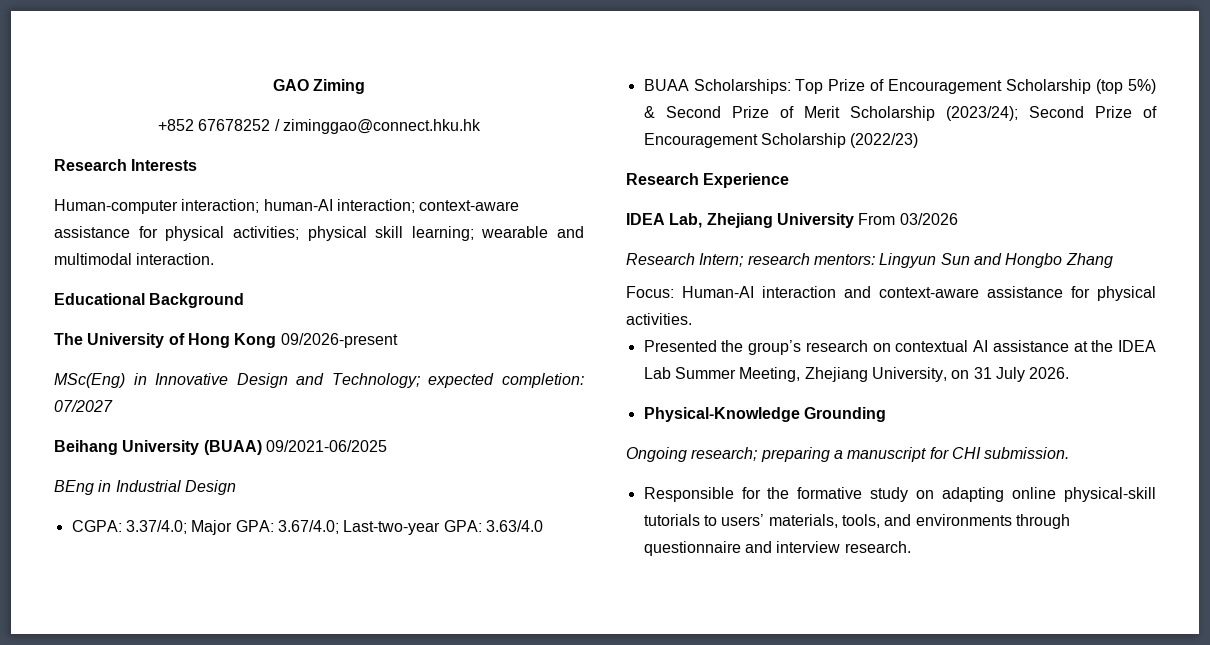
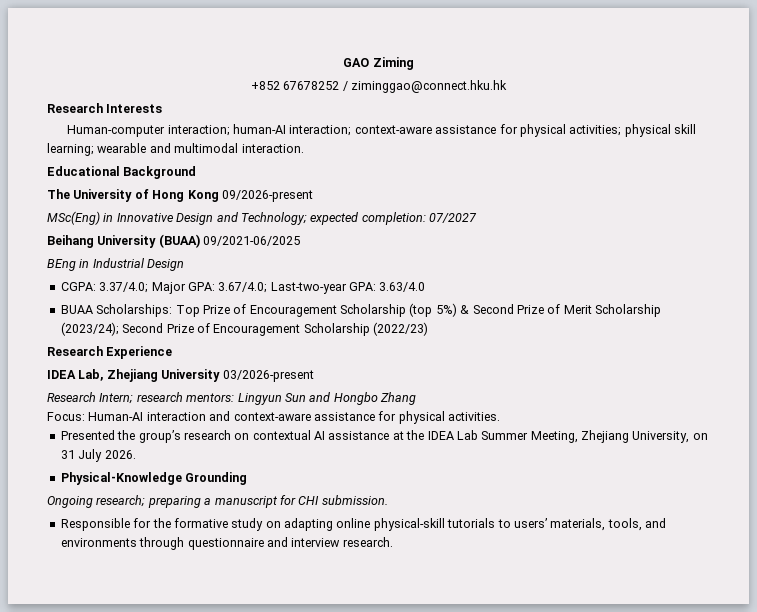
[858,213,958,225] From 03/2026 -> [222,370,314,382] 03/2026-present

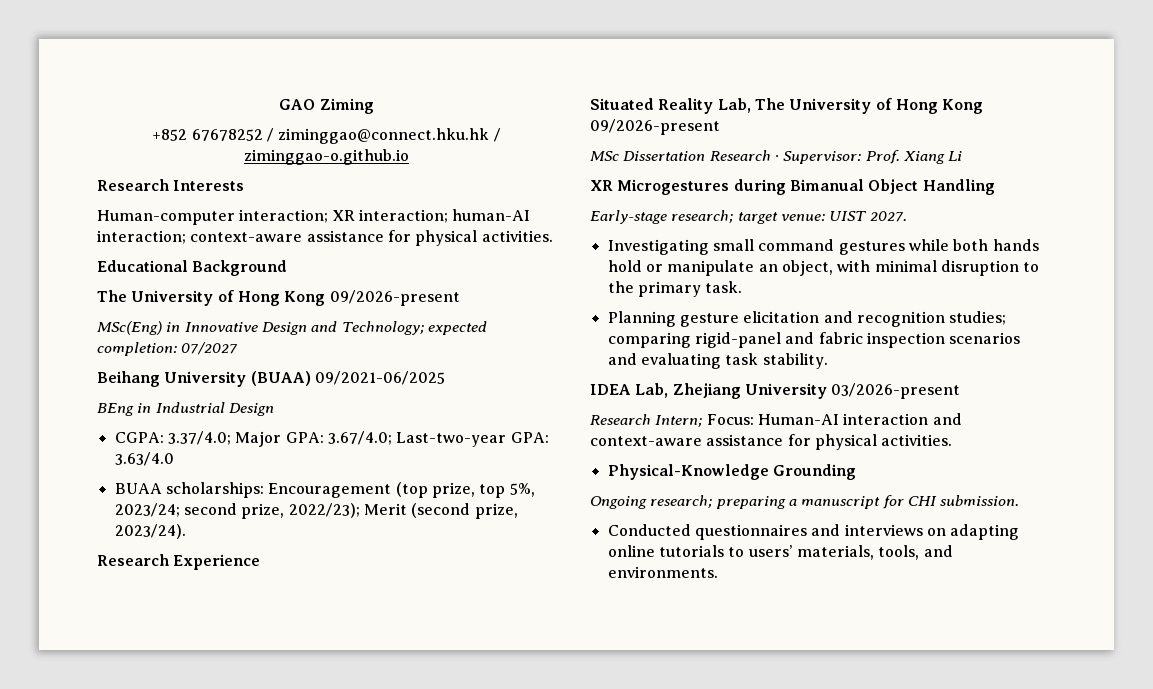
(508, 86) none -> [493,128,501,142] [244,149,409,165] / ziminggao-o.github.io
(230, 130) none -> [332,209,448,223] XR interaction;
[569,124,697,137] [47,143,304,156] activities; physical skill learning; wearable and multimodal interaction. -> [481,230,553,242] activities.
[96,303,661,317] [60,322,428,336] [47,346,173,359] Scholarships: Top Prize of Encouragement Scholarship (top 5%) & Second Prize of Merit Scholarship (2023/24); Second Prize of Encouragement Scholarship (2022/23) // Research Experience -> [165,482,535,498] [114,503,518,519] [114,524,186,539] [97,554,261,570] [590,98,984,114] [590,119,720,135] [590,150,963,164] [590,179,995,195] [590,210,907,224] [607,239,1039,255] [607,260,1040,276] [607,281,743,297] [607,311,1007,327] [607,332,1021,348] [607,353,828,369] scholarships: Encouragement (top prize, top 5%, 2023/24; second prize, 2022/23); Merit (second prize, 2023/24). // Research Experience // Situated Reality Lab, The University of Hong Kong 09/2026-present // MSc Dissertation Research · Supervisor: Prof. Xiang Li // XR Microgestures during Bimanual Object Handling // Early-stage research; target venue: UIST 2027. // Investigating small command gestures while both hands hold or manipulate an object, with minimal disruption to the primary task. // Planning gesture elicitation and recognition studies; comparing rigid-panel and fabric inspection scenarios and evaluating task stability.
[136,392,416,405] research mentors: Lingyun Sun and Hongbo Zhang // -> (703, 421) none
[60,430,708,443] [60,449,136,462] // Presented the group’s research on contextual AI assistance at the IDEA Lab Summer Meeting, Zhejiang University, on 31 July 2026. -> (953, 440) none
[60,518,264,531] Responsible for the formative study -> [607,524,923,540] Conducted questionnaires and interviews
[373,518,445,531] physical-skill -> (655, 551) none
[60,537,393,550] environments through questionnaire and interview research. -> [607,566,718,578] environments.

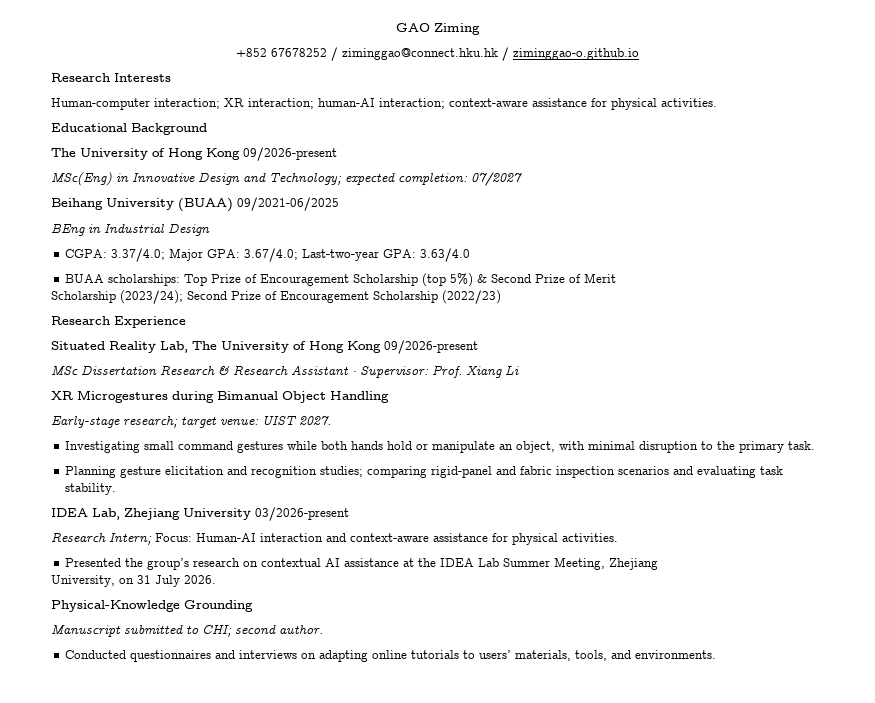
[268,482,535,498] [114,503,518,519] [114,524,186,539] Encouragement (top prize, top 5%, 2023/24; second prize, 2022/23); Merit (second prize, 2023/24). -> [184,273,617,287] [51,290,501,304] Top Prize of Encouragement Scholarship (top 5%) & Second Prize of Merit // Scholarship (2023/24); Second Prize of Encouragement Scholarship (2022/23)
(771, 155) none -> [218,365,349,375] & Research Assistant
[607,464,856,480] [590,495,1020,509] Physical-Knowledge Grounding // Ongoing research; preparing a manuscript for CHI submission. -> [65,557,659,570] [51,575,216,587] [51,600,253,612] [51,624,323,637] Presented the group’s research on contextual AI assistance at the IDEA Lab Summer Meeting, Zhejiang // University, on 31 July 2026. // Physical-Knowledge Grounding // Manuscript submitted to CHI; second author.

